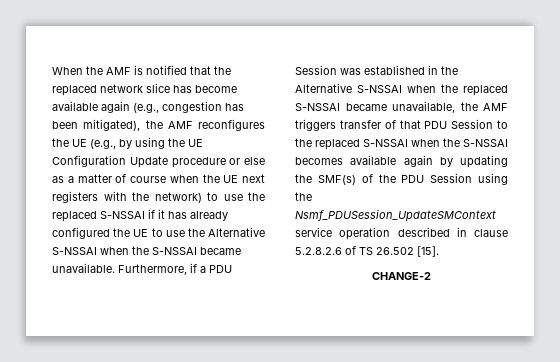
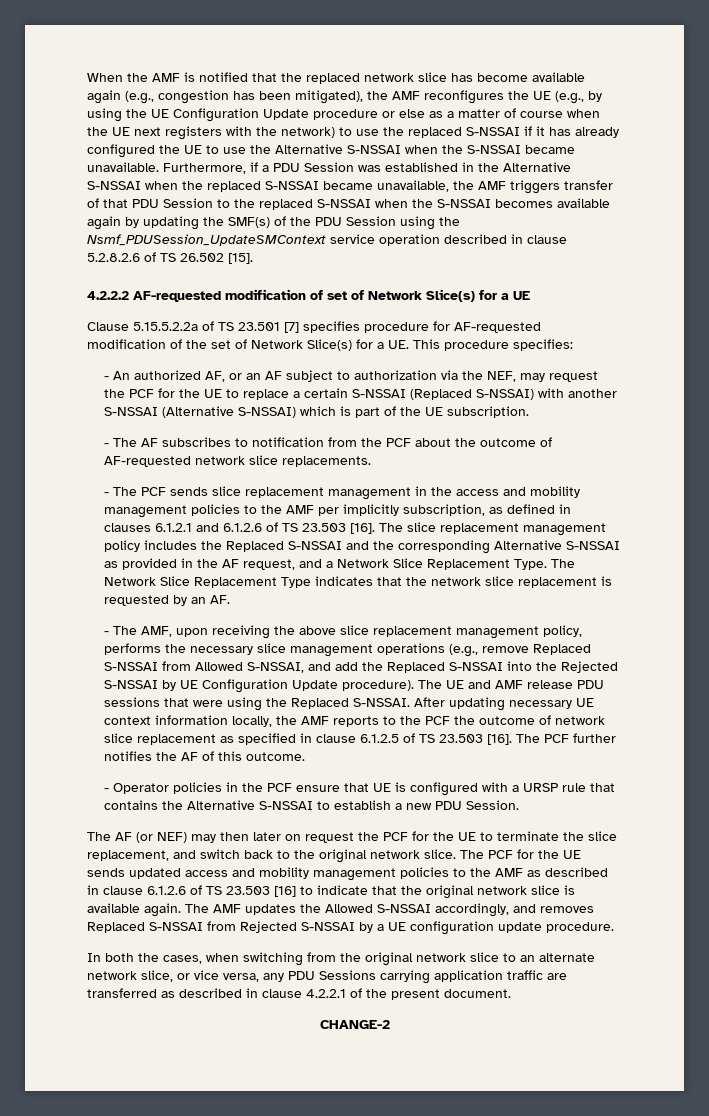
(439, 251) none -> [87,289,530,302] [87,321,541,333] [87,339,573,351] [104,370,599,382] [104,388,618,400] [104,406,530,418] [104,437,553,447] [104,455,372,467] [104,486,581,500] [104,504,572,518] [104,522,607,536] [104,540,621,554] [104,558,576,570] [104,576,613,588] [104,595,231,606] [104,625,583,639] [104,643,592,657] [104,661,619,673] [104,679,605,693] [104,697,595,711] [104,715,606,727] [104,733,617,745] [104,751,306,761] [104,782,616,796] [104,800,520,810] [87,831,617,843] [87,849,581,863] [87,867,608,881] [87,885,575,899] [87,903,594,917] [87,921,614,935] [87,952,595,966] [87,970,567,984] [87,988,511,1000] // 4.2.2.2 AF-requested modification of set of Network Slice(s) for a UE // Clause 5.15.5.2.2a of TS 23.501 [7] specifies procedure for AF-requested modification of the set of Network Slice(s) for a UE. This procedure specifies: // - An authorized AF, or an AF subject to authorization via the NEF, may request the PCF for the UE to replace a certain S-NSSAI (Replaced S-NSSAI) with another S-NSSAI (Alternative S-NSSAI) which is part of the UE subscription. // - The AF subscribes to notification from the PCF about the outcome of AF-requested network slice replacements. // - The PCF sends slice replacement management in the access and mobility management policies to the AMF per implicitly subscription, as defined in clauses 6.1.2.1 and 6.1.2.6 of TS 23.503 [16]. The slice replacement management policy includes the Replaced S-NSSAI and the corresponding Alternative S-NSSAI as provided in the AF request, and a Network Slice Replacement Type. The Network Slice Replacement Type indicates that the network slice replacement is requested by an AF. // - The AMF, upon receiving the above slice replacement management policy, performs the necessary slice management operations (e.g., remove Replaced S-NSSAI from Allowed S-NSSAI, and add the Replaced S-NSSAI into the Rejected S-NSSAI by UE Configuration Update procedure). The UE and AMF release PDU sessions that were using the Replaced S-NSSAI. After updating necessary UE context information locally, the AMF reports to the PCF the outcome of network slice replacement as specified in clause 6.1.2.5 of TS 23.503 [16]. The PCF further notifies the AF of this outcome. // - Operator policies in the PCF ensure that UE is configured with a URSP rule that contains the Alternative S-NSSAI to establish a new PDU Session. // The AF (or NEF) may then later on request the PCF for the UE to terminate the slice replacement, and switch back to the original network slice. The PCF for the UE sends updated access and mobility management policies to the AMF as described in clause 6.1.2.6 of TS 23.503 [16] to indicate that the original network slice is available again. The AMF updates the Allowed S-NSSAI accordingly, and removes Replaced S-NSSAI from Rejected S-NSSAI by a UE configuration update procedure. // In both the cases, when switching from the original network slice to an alternate network slice, or vice versa, any PDU Sessions carrying application traffic are transferred as described in clause 4.2.2.1 of the present document.

